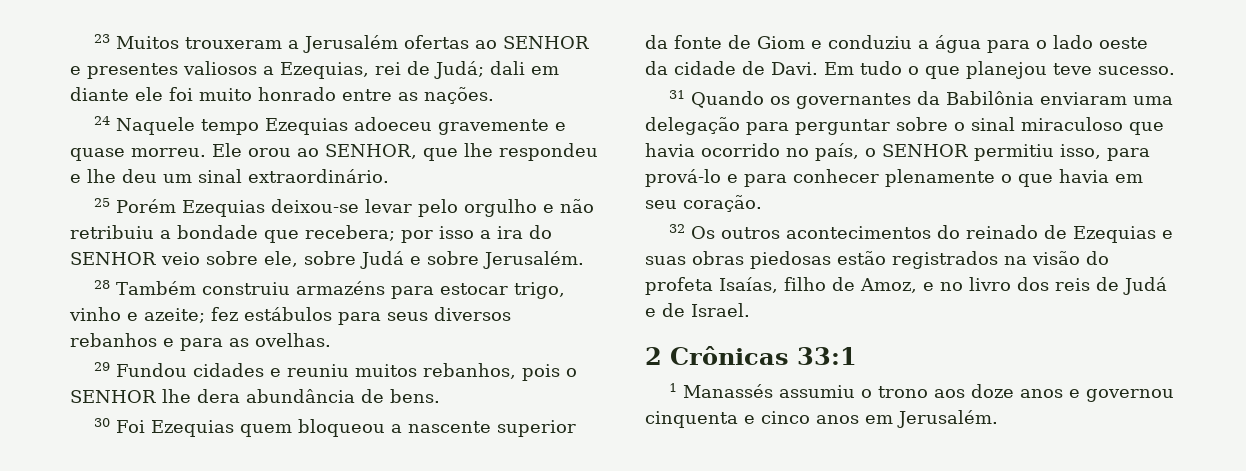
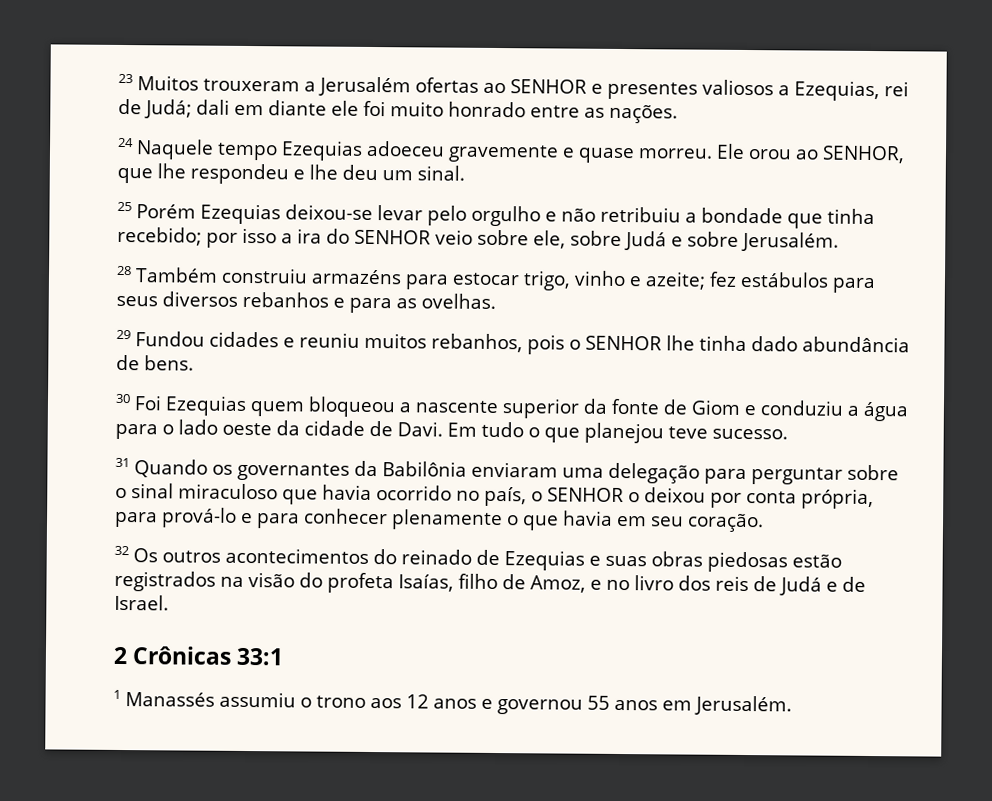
[198,169,389,183] sinal extraordinário. -> [417,165,465,181] sinal.
[305,225,395,241] recebera; -> [827,208,875,225] [117,226,202,246] tinha recebido;
[197,389,240,403] dera -> [699,335,798,352] tinha dado
[974,144,1101,161] permitiu isso, -> [628,487,874,510] o deixou por conta própria,
[970,384,1014,398] doze -> [406,694,429,709] 12
[645,411,810,428] cinquenta e cinco -> [587,695,610,710] 55

